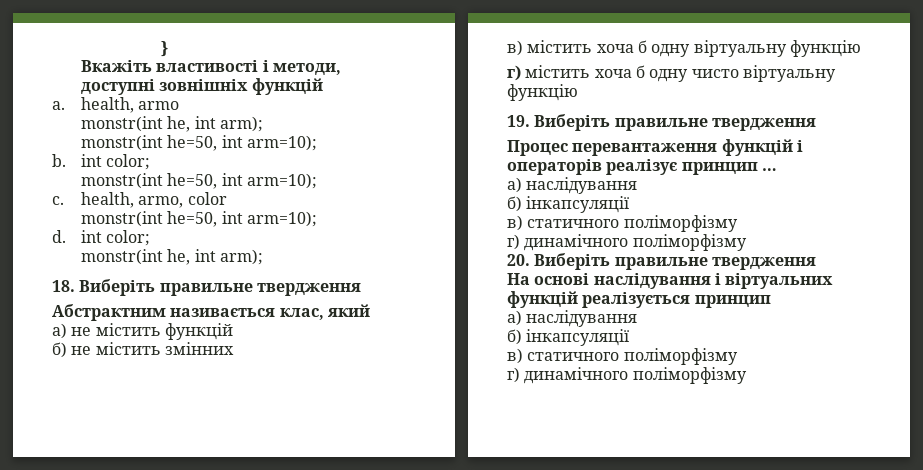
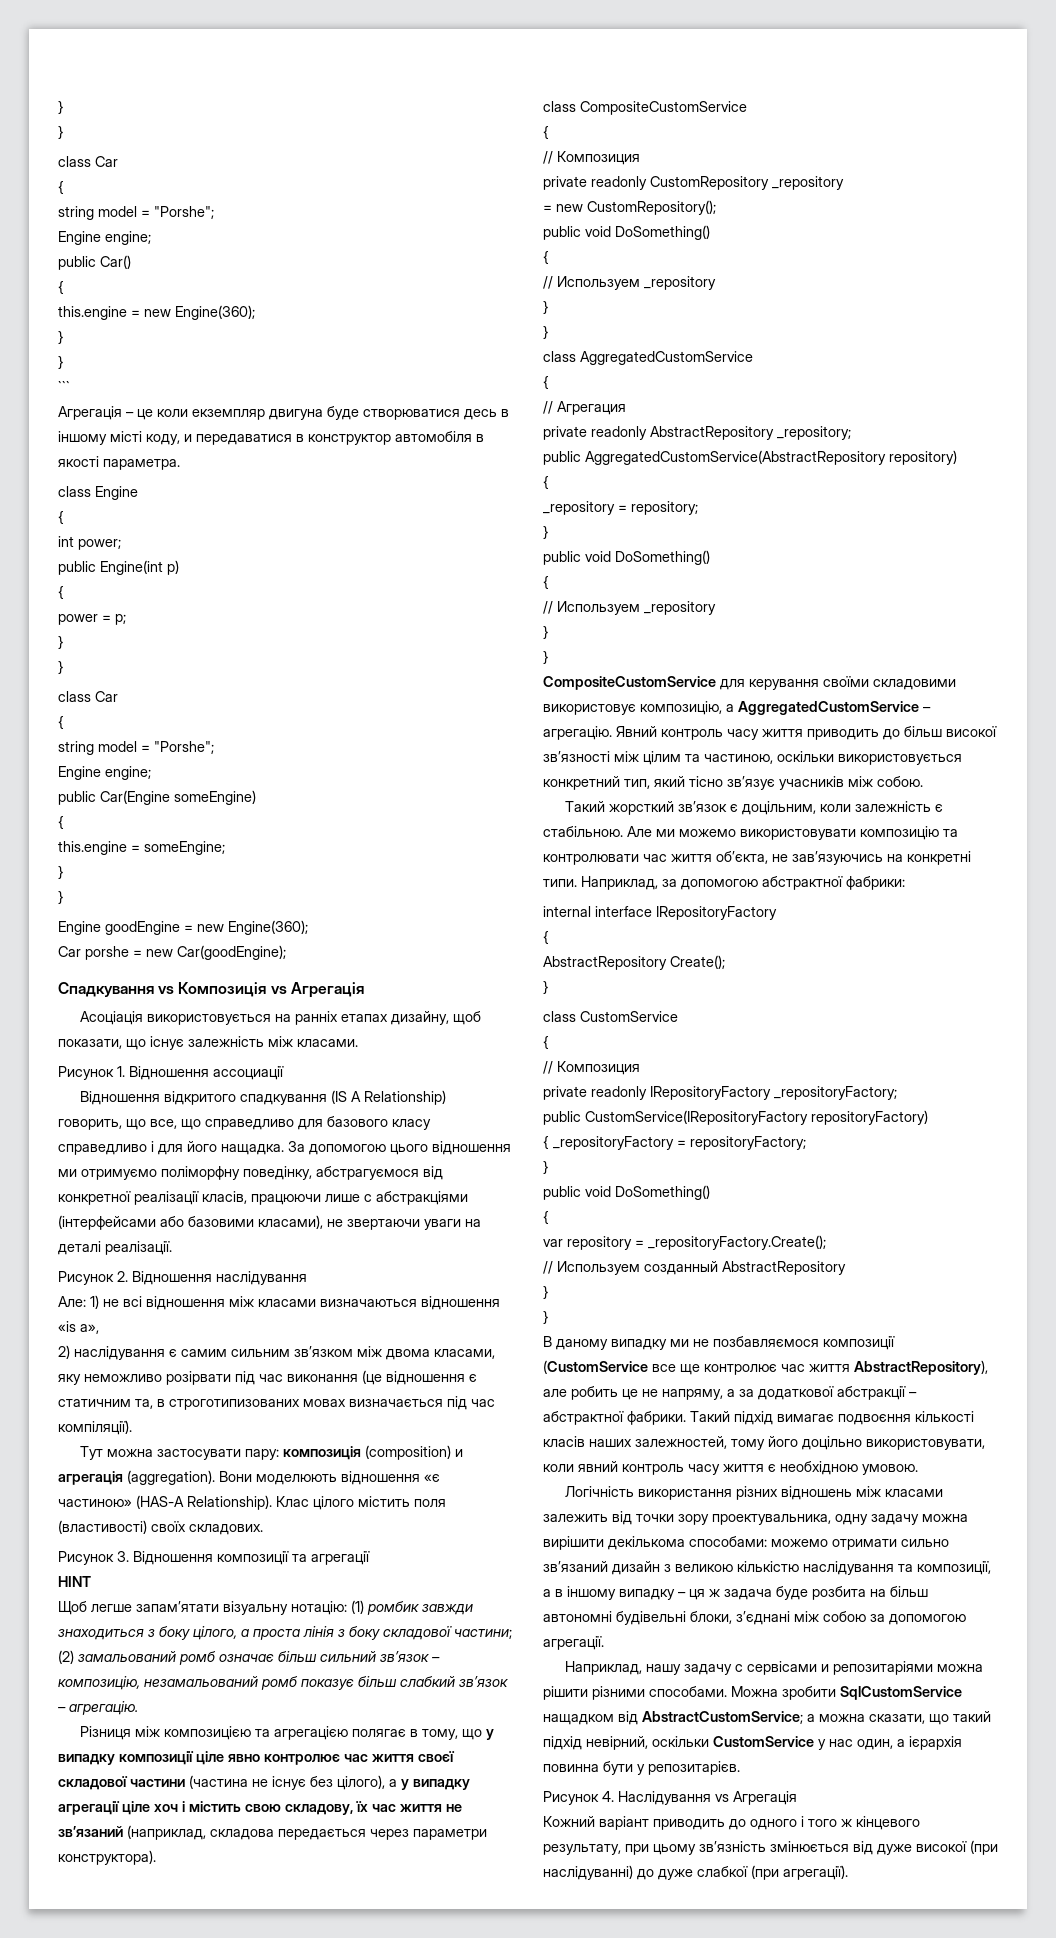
[161,41,169,57] [80,60,341,75] [80,78,323,95] [52,97,180,113] [80,116,263,132] [80,135,317,151] [52,154,151,170] [80,173,317,189] [52,192,227,208] [80,211,317,227] [52,230,151,246] [80,249,263,265] [52,279,361,296] [52,304,370,321] [52,323,233,340] [52,342,234,358] [507,40,861,57] [507,65,836,82] [507,84,578,101] [507,114,816,131] [507,139,803,156] [507,159,777,175] [507,177,638,194] [507,196,630,213] [507,215,738,232] [507,234,747,251] [507,253,816,270] [507,273,834,289] [507,291,771,308] [507,310,638,327] [507,329,630,346] [507,348,738,365] [507,367,747,384] } // Вкажіть властивості і методи, доступні зовнішніх функцій // a. health, armo // monstr(int he, int arm); // monstr(int he=50, int arm=10); // b. int color; // monstr(int he=50, int arm=10); // c. health, armo, color // monstr(int he=50, int arm=10); // d. int color; // monstr(int he, int arm); // 18. Виберіть правильне твердження // Абстрактним називається клас, який // а) не містить функцій // б) не містить змінних // в) містить хоча б одну віртуальну функцію // г) містить хоча б одну чисто віртуальну функцію // 19. Виберіть правильне твердження // Процес перевантаження функцій і операторів реалізує принцип … // а) наслідування // б) інкапсуляції // в) статичного поліморфізму // г) динамічного поліморфізму // 20. Виберіть правильне твердження // На основі наслідування і віртуальних функцій реалізується принцип // а) наслідування // б) інкапсуляції // в) статичного поліморфізму // г) динамічного поліморфізму -> [58,100,64,115] [58,125,64,140] [58,156,118,167] [58,180,64,195] [58,206,214,220] [58,231,151,245] [58,255,131,270] [58,280,64,295] [58,305,255,320] [58,330,64,345] [58,355,64,370] [58,381,70,392] [58,406,509,420] [58,431,484,445] [58,456,180,470] [58,486,138,500] [58,510,64,525] [58,536,121,550] [58,560,179,575] [58,585,64,600] [58,614,126,625] [58,635,64,650] [58,660,64,675] [58,691,118,702] [58,715,64,730] [58,741,214,755] [58,766,151,780] [58,790,256,805] [58,815,64,830] [58,841,225,855] [58,865,64,880] [58,890,64,905] [58,920,308,935] [58,945,286,960] [58,982,364,998] [80,1011,482,1025] [58,1036,358,1050] [58,1066,284,1080] [80,1090,447,1105] [58,1116,431,1130] [58,1141,511,1155] [58,1166,443,1180] [58,1191,468,1205] [58,1215,481,1230] [58,1241,172,1255] [58,1271,307,1285] [58,1295,500,1310] [58,1321,99,1334] [58,1345,495,1360] [58,1370,477,1385] [58,1396,495,1410] [58,1420,132,1435] [80,1445,464,1460] [58,1470,440,1485] [58,1495,446,1510] [58,1520,263,1535] [58,1551,370,1565] [58,1576,91,1587] [58,1600,473,1615] [58,1626,512,1640] [58,1650,440,1665] [58,1676,508,1690] [58,1701,138,1715] [80,1726,495,1740] [58,1751,455,1765] [58,1775,470,1790] [58,1801,462,1815] [58,1825,487,1840] [58,1850,156,1865] [543,101,747,115] [543,125,549,140] [543,151,640,165] [543,176,844,190] [543,200,716,215] [543,225,710,240] [543,250,549,265] [543,276,716,290] [543,300,549,315] [543,325,549,340] [543,351,753,365] [543,375,549,390] [543,401,626,415] [543,426,851,440] [543,450,957,465] [543,475,549,490] [543,501,698,515] [543,525,549,540] [543,550,710,565] [543,575,549,590] [543,601,716,615] [543,625,549,640] [543,650,549,665] [543,676,956,690] [543,701,931,715] [543,726,997,740] [543,751,962,765] [543,776,923,790] [565,801,944,815] [543,826,958,840] [543,851,971,865] [543,876,905,890] [543,906,777,920] [543,930,549,945] [543,955,725,970] [543,980,549,995] [543,1011,678,1022] [543,1035,549,1050] [543,1061,640,1075] [543,1086,897,1100] [543,1110,928,1125] [543,1135,806,1150] [543,1160,549,1175] [543,1185,710,1200] [543,1210,549,1225] [543,1235,826,1250] [543,1261,846,1275] [543,1285,549,1300] [543,1310,549,1325] [543,1336,895,1350] [543,1360,988,1375] [543,1386,917,1400] [543,1411,974,1425] [543,1436,985,1450] [543,1461,918,1475] [565,1486,944,1500] [543,1511,968,1525] [543,1536,949,1550] [543,1561,991,1575] [543,1586,928,1600] [543,1611,966,1625] [543,1636,604,1650] [565,1661,984,1675] [543,1686,962,1700] [543,1711,991,1725] [543,1736,962,1750] [543,1761,740,1775] [543,1791,797,1805] [543,1816,920,1830] [543,1840,998,1855] [543,1865,848,1880] } // } // class Car // { // string model = "Porshe"; // Engine engine; // public Car() // { // this.engine = new Engine(360); // } // } // ``` // Агрегація – це коли екземпляр двигуна буде створюватися десь в іншому місті коду, и передаватися в конструктор автомобіля в якості параметра. // class Engine // { // int power; // public Engine(int p) // { // power = p; // } // } // class Car // { // string model = "Porshe"; // Engine engine; // public Car(Engine someEngine) // { // this.engine = someEngine; // } // } // Engine goodEngine = new Engine(360); // Car porshe = new Car(goodEngine); // Спадкування vs Композиція vs Агрегація // Асоціація використовується на ранніх етапах дизайну, щоб показати, що існує залежність між класами. // Рисунок 1. Відношення ассоциації // Відношення відкритого спадкування (IS A Relationship) говорить, що все, що справедливо для базового класу справедливо і для його нащадка. За допомогою цього відношення ми отримуємо поліморфну поведінку, абстрагуємося від конкретної реалізації класів, працюючи лише с абстракціями (інтерфейсами або базовими класами), не звертаючи уваги на деталі реалізації. // Рисунок 2. Відношення наслідування // Але: 1) не всі відношення між класами визначаються відношення «is a», // 2) наслідування є самим сильним зв’язком між двома класами, яку неможливо розірвати під час виконання (це відношення є статичним та, в строготипизованих мовах визначається під час компіляції). // Тут можна застосувати пару: композиція (composition) и агрегація (aggregation). Вони моделюють відношення «є частиною» (HAS-A Relationship). Клас цілого містить поля (властивості) своїх складових. // Рисунок 3. Відношення композиції та агрегації // HINT // Щоб легше запам’ятати візуальну нотацію: (1) ромбик завжди знаходиться з боку цілого, а проста лінія з боку складової частини; (2) замальований ромб означає більш сильний зв’язок – композицію, незамальований ромб показує більш слабкий зв’язок – агрегацію. // Різниця між композицією та агрегацією полягає в тому, що у випадку композиції ціле явно контролює час життя своєї складової частини (частина не існує без цілого), а у випадку агрегації ціле хоч і містить свою складову, їх час життя не зв’язаний (наприклад, складова передається через параметри конструктора). // class CompositeCustomService // { // // Композиция // private readonly CustomRepository _repository // = new CustomRepository(); // public void DoSomething() // { // // Используем _repository // } // } // class AggregatedCustomService // { // // Агрегация // private readonly AbstractRepository _repository; // public AggregatedCustomService(AbstractRepository repository) // { // _repository = repository; // } // public void DoSomething() // { // // Используем _repository // } // } // CompositeCustomService для керування своїми складовими використовує композицію, а AggregatedCustomService – агрегацію. Явний контроль часу життя приводить до більш високої зв’язності між цілим та частиною, оскільки використовується конкретний тип, який тісно зв’язує учасників між собою. // Такий жорсткий зв’язок є доцільним, коли залежність є стабільною. Але ми можемо використовувати композицію та контролювати час життя об’єкта, не зав’язуючись на конкретні типи. Наприклад, за допомогою абстрактної фабрики: // internal interface IRepositoryFactory // { // AbstractRepository Create(); // } // class CustomService // { // // Композиция // private readonly IRepositoryFactory _repositoryFactory; // public CustomService(IRepositoryFactory repositoryFactory) // { _repositoryFactory = repositoryFactory; // } // public void DoSomething() // { // var repository = _repositoryFactory.Create(); // // Используем созданный AbstractRepository // } // } // В даному випадку ми не позбавляємося композиції (CustomService все ще контролює час життя AbstractRepository), але робить це не напряму, а за додаткової абстракції – абстрактної фабрики. Такий підхід вимагає подвоєння кількості класів наших залежностей, тому його доцільно використовувати, коли явний контроль часу життя є необхідною умовою. // Логічність використання різних відношень між класами залежить від точки зору проектувальника, одну задачу можна вирішити декількома способами: можемо отримати сильно зв’язаний дизайн з великою кількістю наслідування та композиції, а в іншому випадку – ця ж задача буде розбита на більш автономні будівельні блоки, з’єднані між собою за допомогою агрегації. // Наприклад, нашу задачу с сервісами и репозитаріями можна рішити різними способами. Можна зробити SqlCustomService нащадком від AbstractCustomService; а можна сказати, що такий підхід невірний, оскільки CustomService у нас один, а ієрархія повинна бути у репозитарієв. // Рисунок 4. Наслідування vs Агрегація // Кожний варіант приводить до одного і того ж кінцевого результату, при цьому зв’язність змінюється від дуже високої (при наслідуванні) до дуже слабкої (при агрегації).

